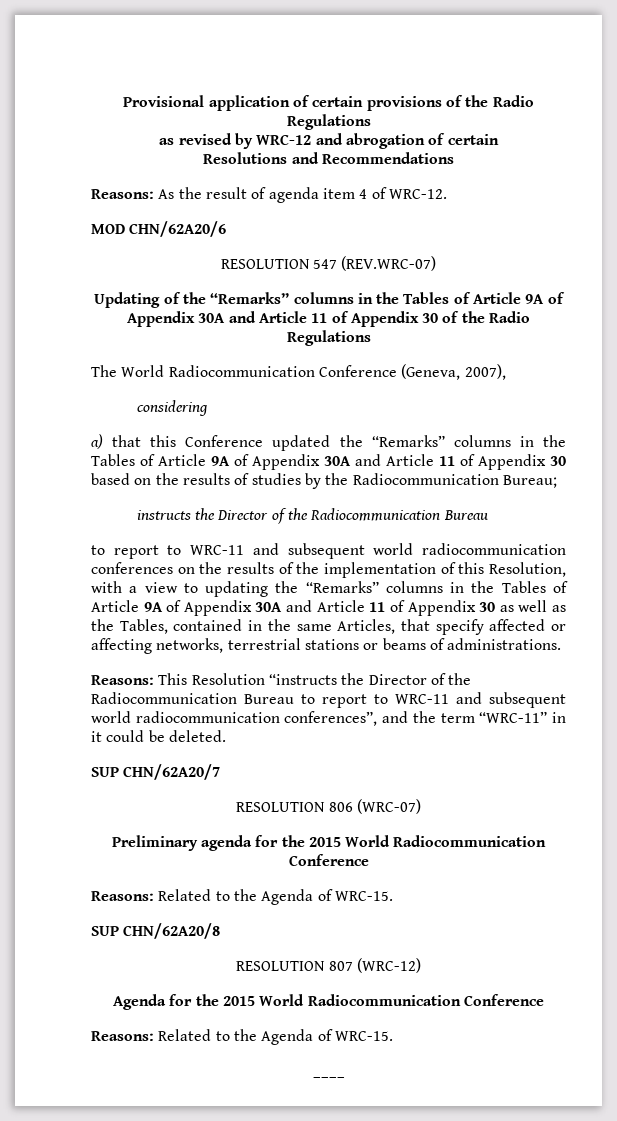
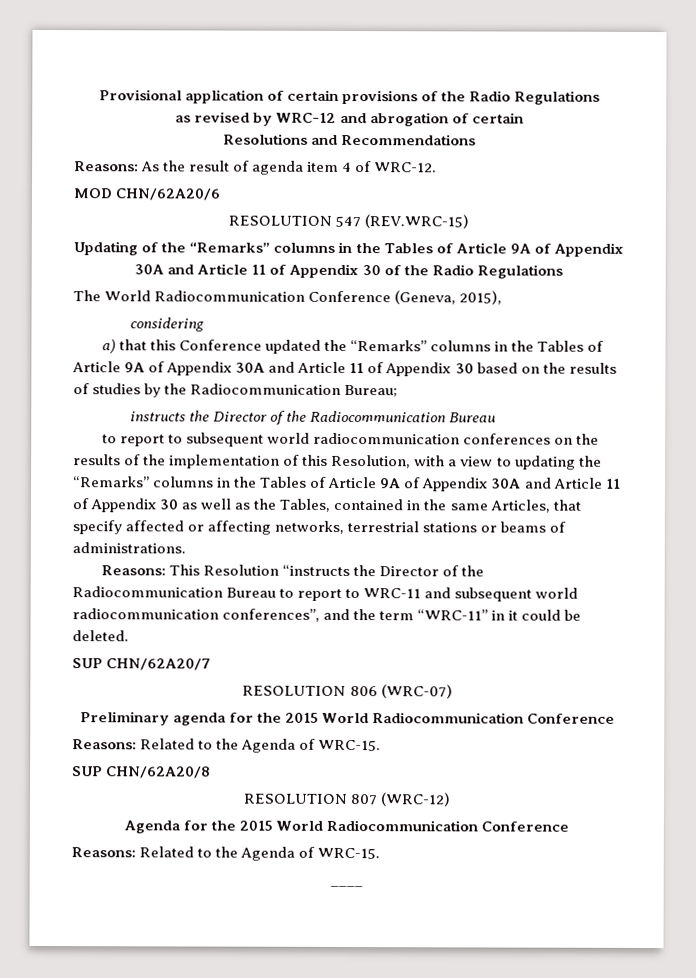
[341,256,437,271] (REV.WRC-07) -> [364,214,470,229] (REV.WRC-15)
[464,364,506,380] 2007), -> [459,290,503,305] 2015),
[190,543,279,555] WRC-11 and -> (183, 439) none

